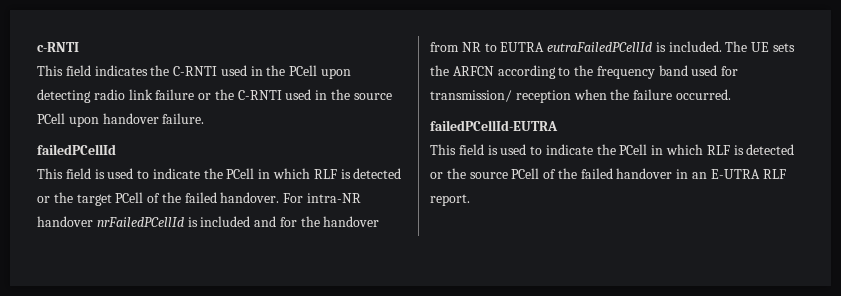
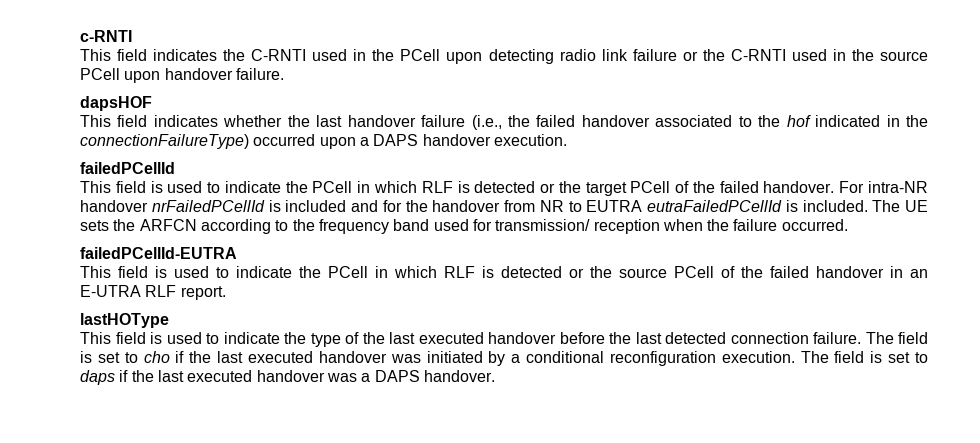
(205, 118) none -> [80,96,152,111] [80,115,929,130] [80,134,567,149] // dapsHOF // This field indicates whether the last handover failure (i.e., the failed handover associated to the hof indicated in the connectionFailureType) occurred upon a DAPS handover execution.
(470, 200) none -> [80,313,169,328] [80,332,928,347] [80,351,929,366] [80,370,495,385] // lastHOType // This field is used to indicate the type of the last executed handover before the last detected connection failure. The field is set to cho if the last executed handover was initiated by a conditional reconfiguration execution. The field is set to daps if the last executed handover was a DAPS handover.

